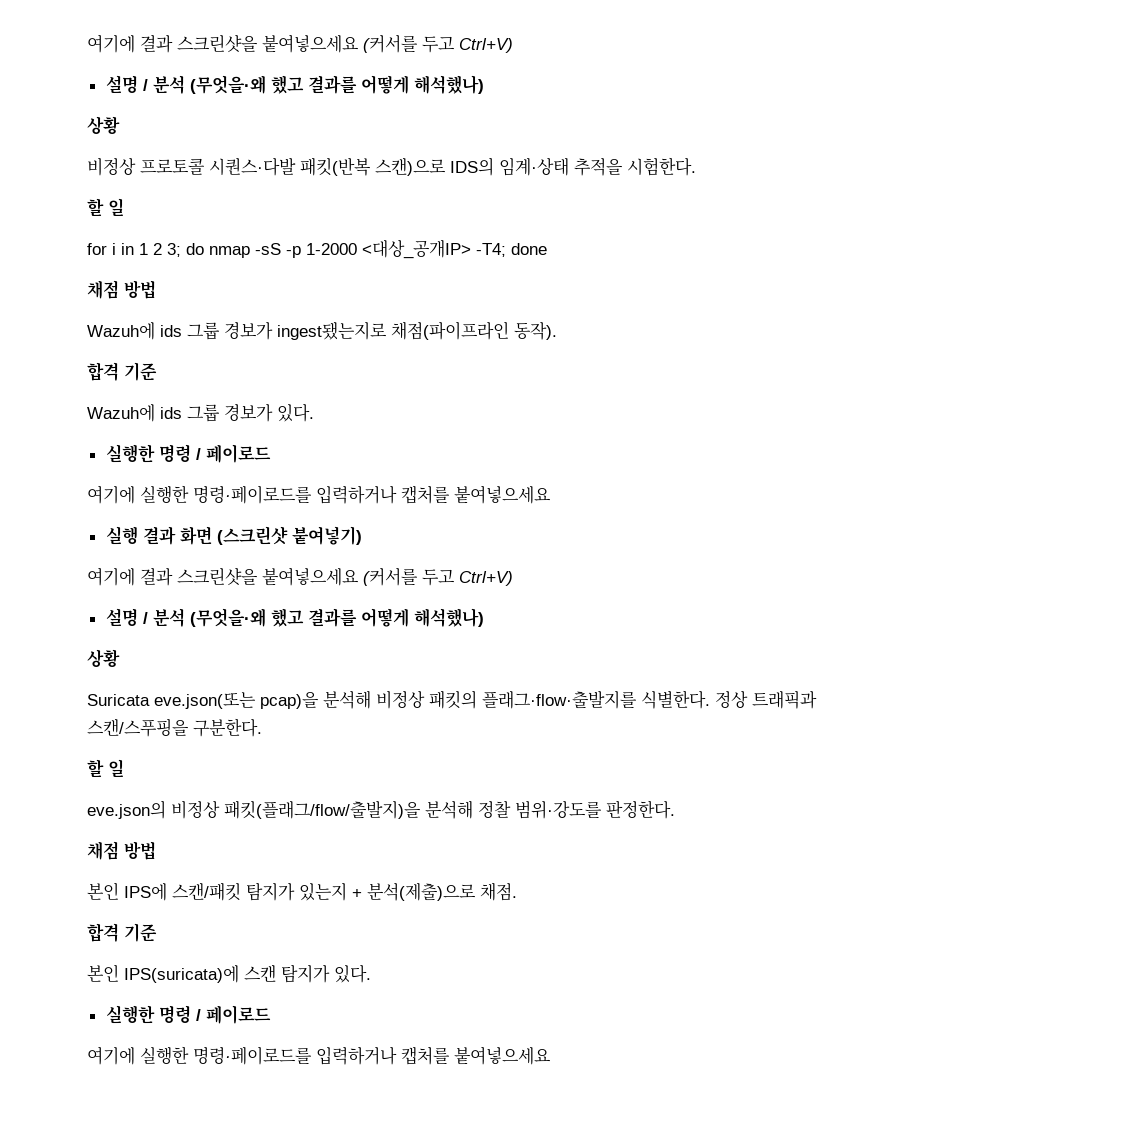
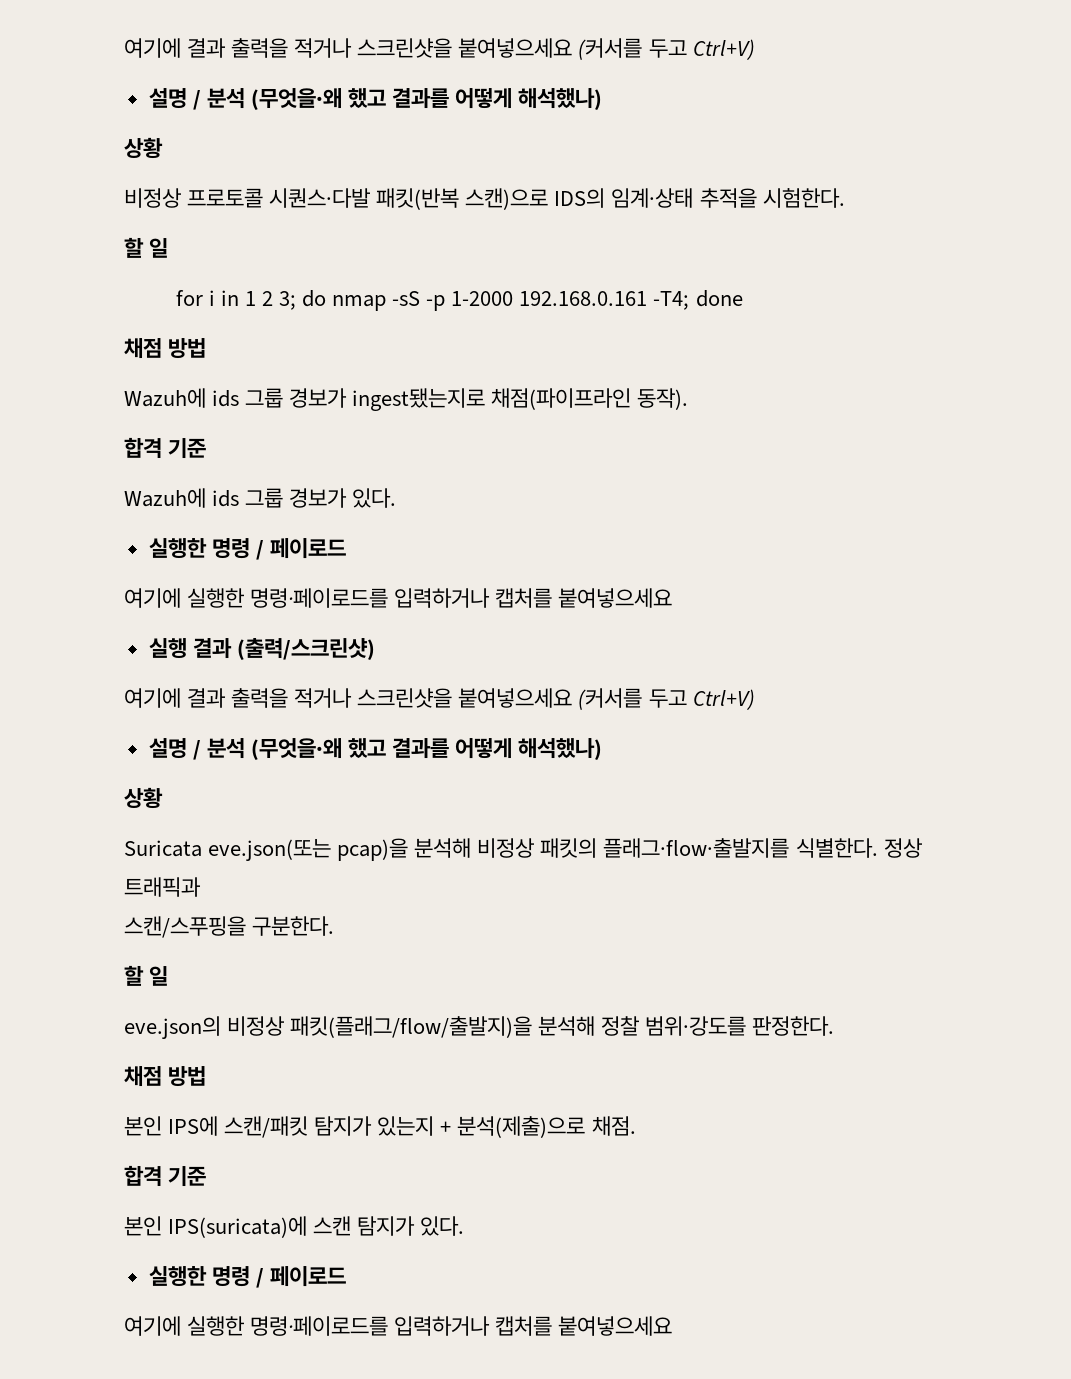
[87,34,173,53] 여기에 결과 -> [124,38,353,58] 여기에 결과 출력을 적거나
[362,239,471,259] <대상_공개IP> -> [519,291,648,306] 192.168.0.161
[179,526,362,545] [87,567,173,586] 화면 (스크린샷 붙여넣기) // 여기에 결과 -> [236,638,375,660] [124,688,353,708] (출력/스크린샷) // 여기에 결과 출력을 적거나

